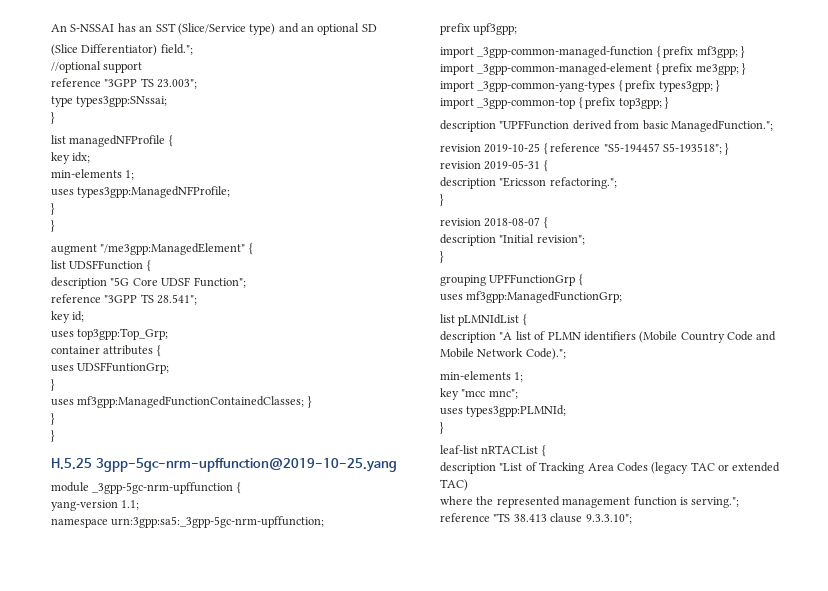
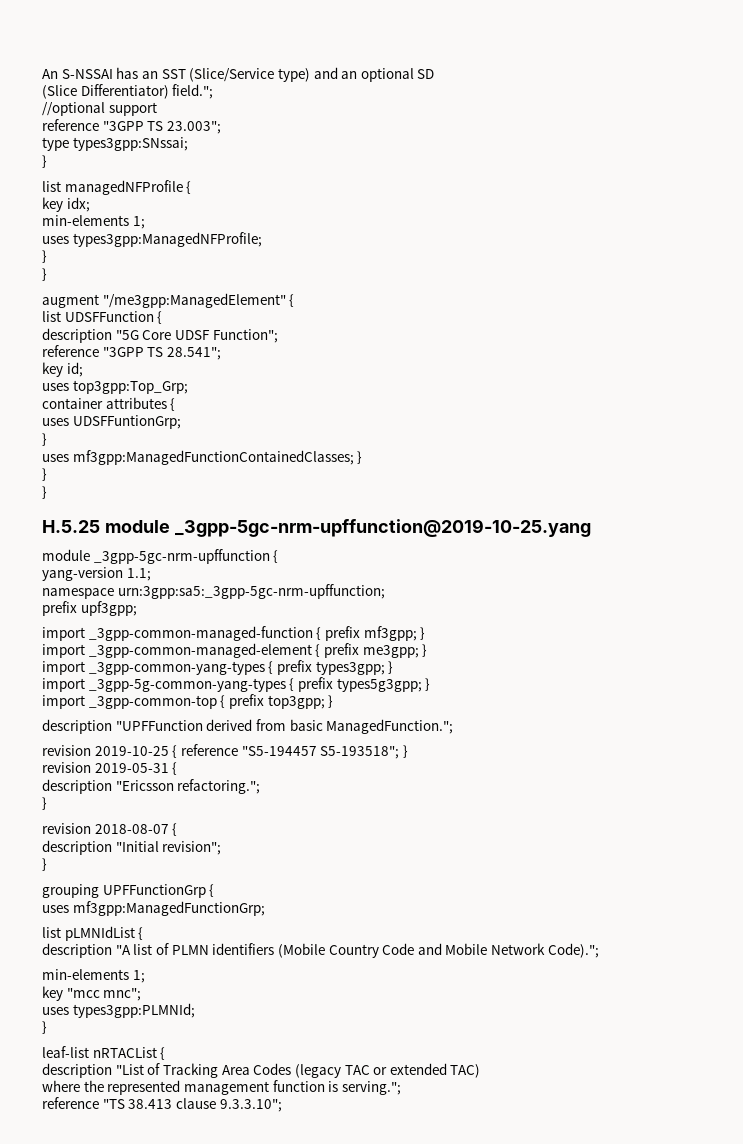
[95,458,397,472] 3gpp-5gc-nrm-upffunction@2019-10-25.yang -> [104,519,591,537] module _3gpp-5gc-nrm-upffunction@2019-10-25.yang
(720, 86) none -> [42,677,431,692] // import _3gpp-5g-common-yang-types { prefix types5g3gpp; }

